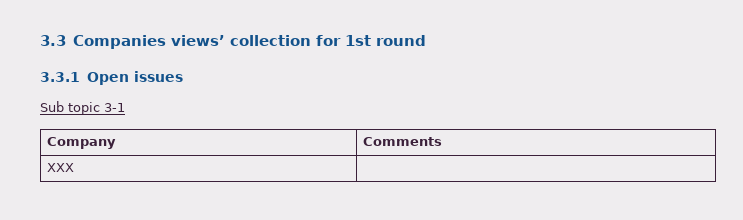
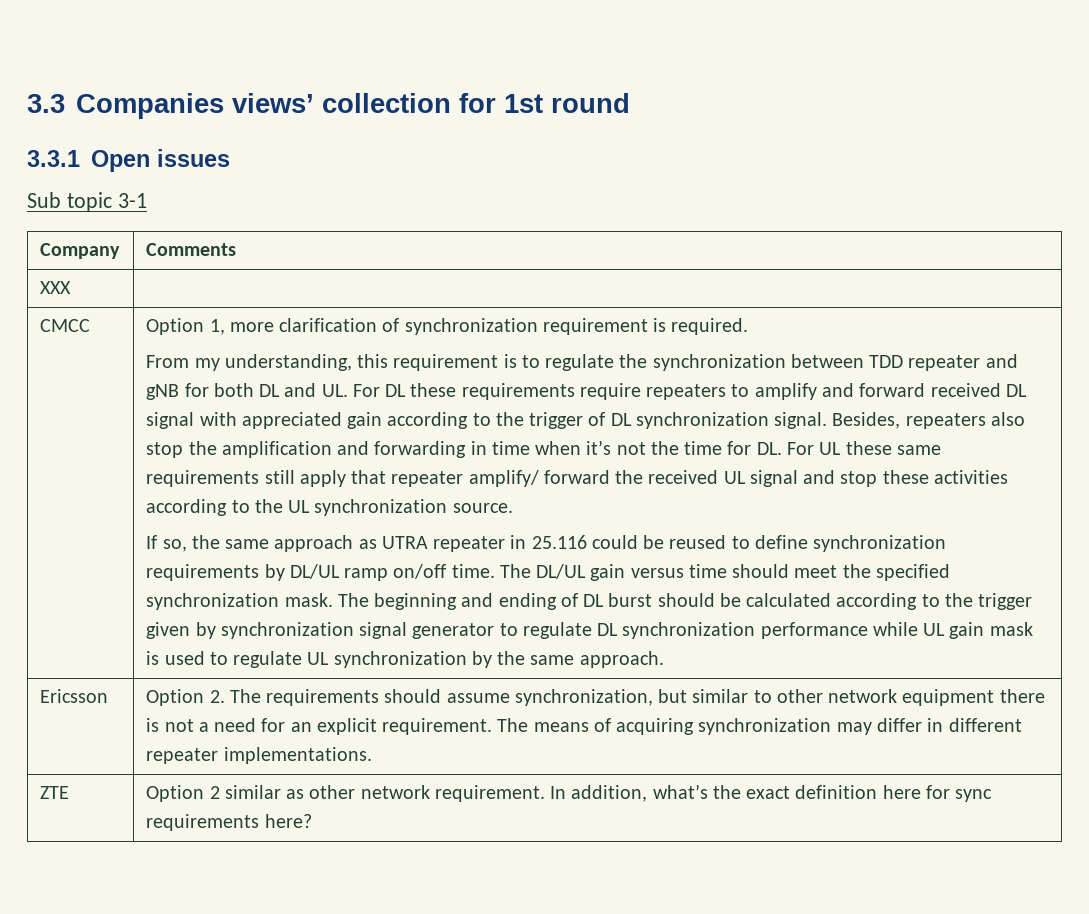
(75, 167) none -> [40,319,91,332] [146,318,749,335] [146,354,1018,371] [146,383,1027,400] [146,412,1026,429] [146,440,941,458] [146,470,1009,487] [146,499,513,516] [146,535,947,552] [146,564,951,581] [146,593,1033,610] [146,622,1033,639] [146,651,664,668] [40,689,109,703] [146,689,1045,706] [146,718,1022,735] [146,747,372,764] [40,786,70,799] [146,784,993,802] [146,814,312,831] // CMCC | Option 1, more clarification of synchronization requirement is required. // From my understanding, this requirement is to regulate the synchronization between TDD repeater and gNB for both DL and UL. For DL these requirements require repeaters to amplify and forward received DL signal with appreciated gain according to the trigger of DL synchronization signal. Besides, repeaters also stop the amplification and forwarding in time when it’s not the time for DL. For UL these same requirements still apply that repeater amplify/ forward the received UL signal and stop these activities according to the UL synchronization source. // If so, the same approach as UTRA repeater in 25.116 could be reused to define synchronization requirements by DL/UL ramp on/off time. The DL/UL gain versus time should meet the specified synchronization mask. The beginning and ending of DL burst should be calculated according to the trigger given by synchronization signal generator to regulate DL synchronization performance while UL gain mask is used to regulate UL synchronization by the same approach. // Ericsson | Option 2. The requirements should assume synchronization, but similar to other network equipment there is not a need for an explicit requirement. The means of acquiring synchronization may differ in different repeater implementations. // ZTE | Option 2 similar as other network requirement. In addition, what’s the exact definition here for sync requirements here?

